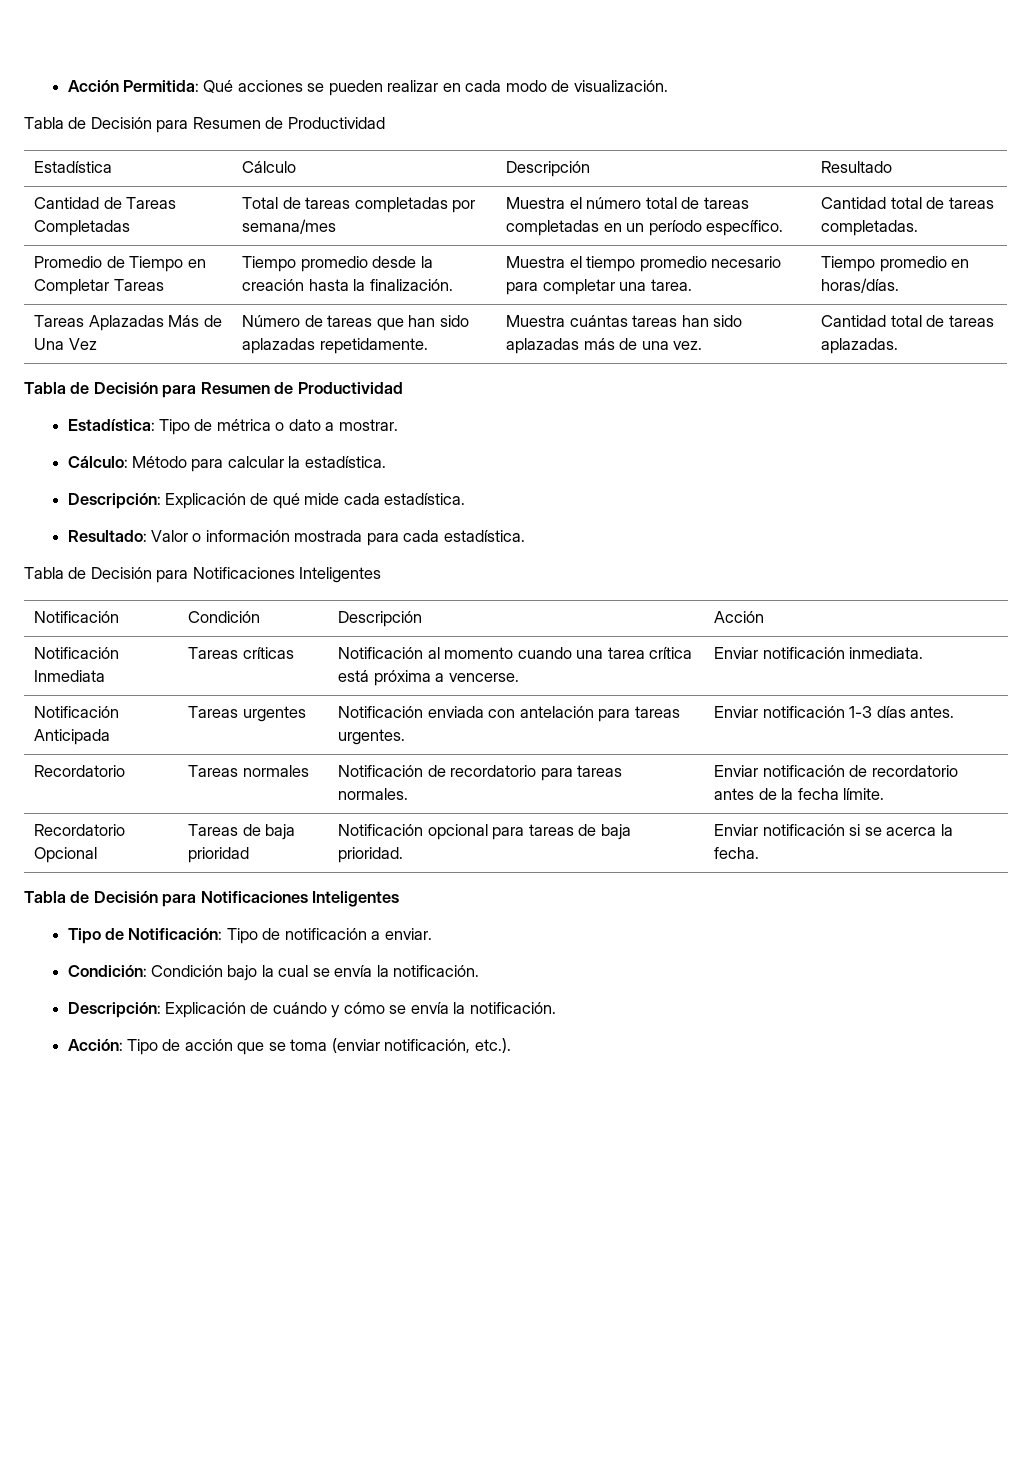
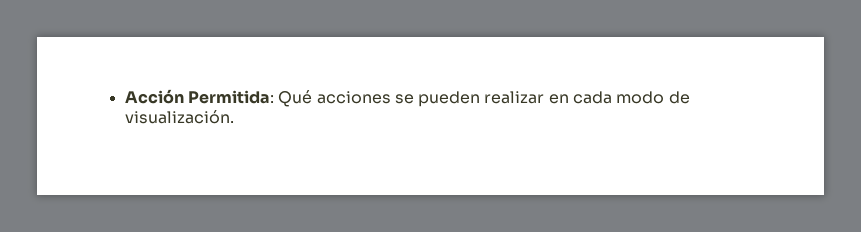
[24,117,385,133] [34,161,113,173] [242,161,297,173] [506,161,591,177] [821,161,893,173] [34,197,177,209] [34,220,131,236] [242,197,476,213] [242,219,337,234] [506,197,749,209] [506,220,784,236] [821,197,994,209] [821,220,919,236] [34,256,206,272] [34,279,164,295] [242,256,433,272] [242,279,453,291] [506,256,782,272] [506,279,692,295] [821,256,970,272] [821,278,900,293] [34,315,222,331] [34,338,97,350] [242,315,469,331] [242,338,428,354] [506,315,743,327] [506,338,703,354] [821,315,994,327] [821,338,899,354] [24,382,403,398] [67,419,398,435] [67,456,386,472] [67,493,466,509] [67,530,525,546] [24,567,382,583] [34,611,120,623] [188,611,261,623] [338,611,423,627] [714,611,765,623] [34,647,120,659] [34,670,106,682] [188,647,294,659] [338,647,693,659] [338,670,519,686] [714,647,924,659] [34,706,120,718] [34,729,111,745] [188,706,306,722] [338,706,680,722] [338,729,406,745] [714,706,955,718] [34,765,126,777] [188,765,309,777] [338,765,623,781] [338,788,409,800] [714,765,958,777] [714,788,885,800] [34,824,126,836] [34,847,98,863] [188,824,296,840] [188,847,250,863] [338,824,631,840] [338,847,404,863] [714,824,953,836] [714,847,760,859] [24,891,400,907] [67,928,432,944] [67,965,480,981] [67,1002,556,1018] [67,1038,511,1055] // Tabla de Decisión para Resumen de Productividad // Estadística | Cálculo | Descripción | Resultado // Cantidad de Tareas Completadas | Total de tareas completadas por semana/mes | Muestra el número total de tareas completadas en un período específico. | Cantidad total de tareas completadas. // Promedio de Tiempo en Completar Tareas | Tiempo promedio desde la creación hasta la finalización. | Muestra el tiempo promedio necesario para completar una tarea. | Tiempo promedio en horas/días. // Tareas Aplazadas Más de Una Vez | Número de tareas que han sido aplazadas repetidamente. | Muestra cuántas tareas han sido aplazadas más de una vez. | Cantidad total de tareas aplazadas. // Tabla de Decisión para Resumen de Productividad // Estadística: Tipo de métrica o dato a mostrar. // Cálculo: Método para calcular la estadística. // Descripción: Explicación de qué mide cada estadística. // Resultado: Valor o información mostrada para cada estadística. // Tabla de Decisión para Notificaciones Inteligentes // Notificación | Condición | Descripción | Acción // Notificación Inmediata | Tareas críticas | Notificación al momento cuando una tarea crítica está próxima a vencerse. | Enviar notificación inmediata. // Notificación Anticipada | Tareas urgentes | Notificación enviada con antelación para tareas urgentes. | Enviar notificación 1-3 días antes. // Recordatorio | Tareas normales | Notificación de recordatorio para tareas normales. | Enviar notificación de recordatorio antes de la fecha límite. // Recordatorio Opcional | Tareas de baja prioridad | Notificación opcional para tareas de baja prioridad. | Enviar notificación si se acerca la fecha. // Tabla de Decisión para Notificaciones Inteligentes // Tipo de Notificación: Tipo de notificación a enviar. // Condición: Condición bajo la cual se envía la notificación. // Descripción: Explicación de cuándo y cómo se envía la notificación. // Acción: Tipo de acción que se toma (enviar notificación, etc.). -> (234, 117) none

